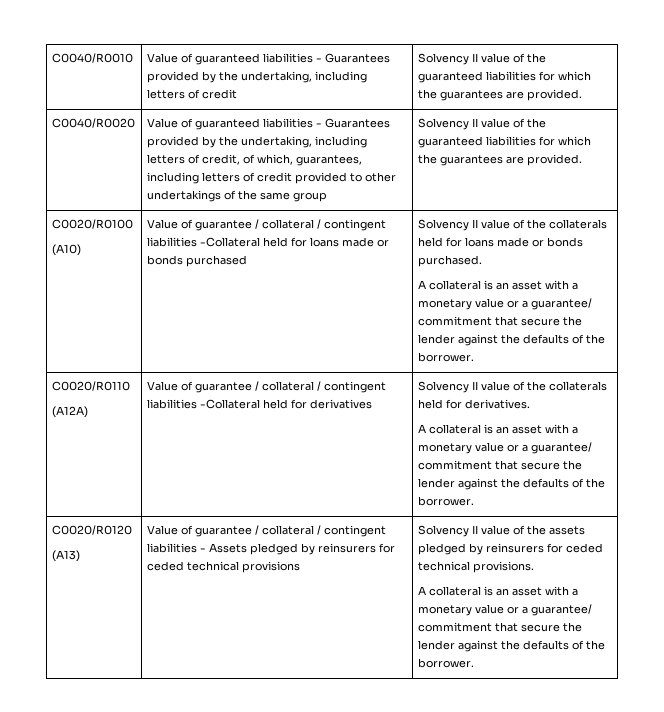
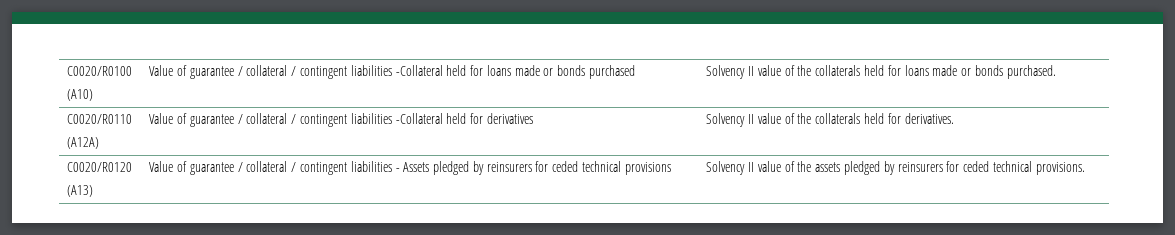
[51,53,133,63] [146,53,390,65] [146,71,367,83] [146,89,237,99] [417,53,546,65] [417,71,591,83] [417,89,582,101] [51,118,135,128] [146,118,390,130] [146,136,367,148] [146,154,362,166] [146,172,396,184] [146,190,327,202] [417,118,546,130] [417,136,591,148] [417,154,582,166] C0040/R0010 | Value of guaranteed liabilities - Guarantees provided by the undertaking, including letters of credit | Solvency II value of the guaranteed liabilities for which the guarantees are provided. // C0040/R0020 | Value of guaranteed liabilities - Guarantees provided by the undertaking, including letters of credit, of which, guarantees, including letters of credit provided to other undertakings of the same group | Solvency II value of the guaranteed liabilities for which the guarantees are provided. // -> (67, 71) none
[417,280,578,290] [417,298,592,310] [417,316,582,326] [417,334,605,346] [417,352,474,362] // A collateral is an asset with a monetary value or a guarantee/ commitment that secure the lender against the defaults of the borrower. -> (1056, 72) none
[417,424,578,434] [417,442,592,454] [417,460,582,470] [417,478,605,490] [417,496,474,506] // A collateral is an asset with a monetary value or a guarantee/ commitment that secure the lender against the defaults of the borrower. -> (954, 118) none
[417,586,578,596] [417,604,592,616] [417,622,582,632] [417,640,605,652] [417,658,474,668] // A collateral is an asset with a monetary value or a guarantee/ commitment that secure the lender against the defaults of the borrower. -> (1085, 168) none

